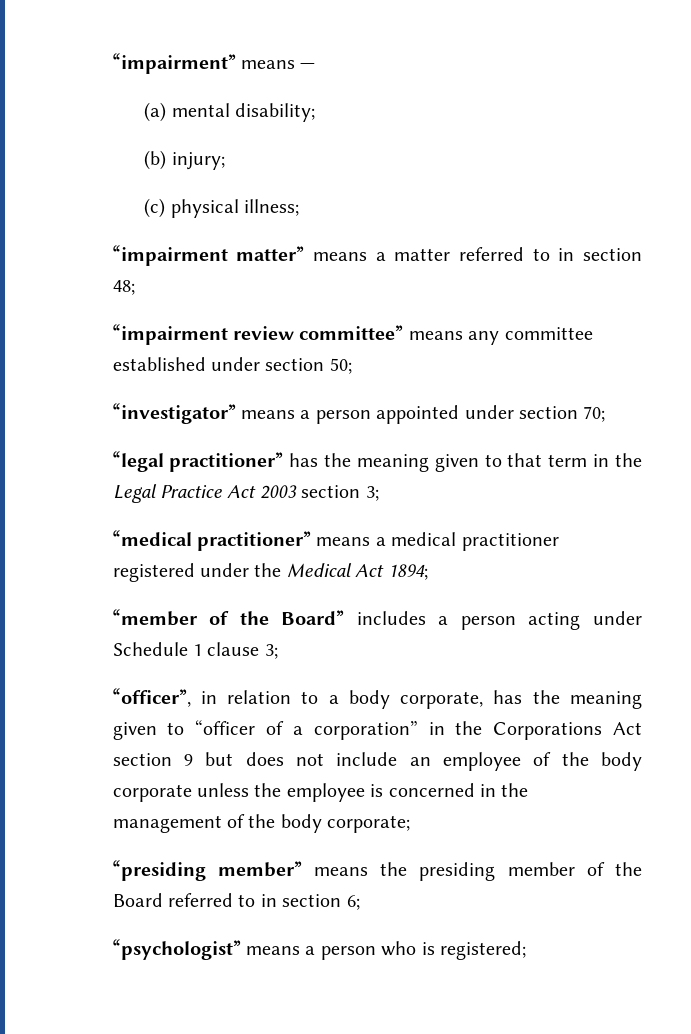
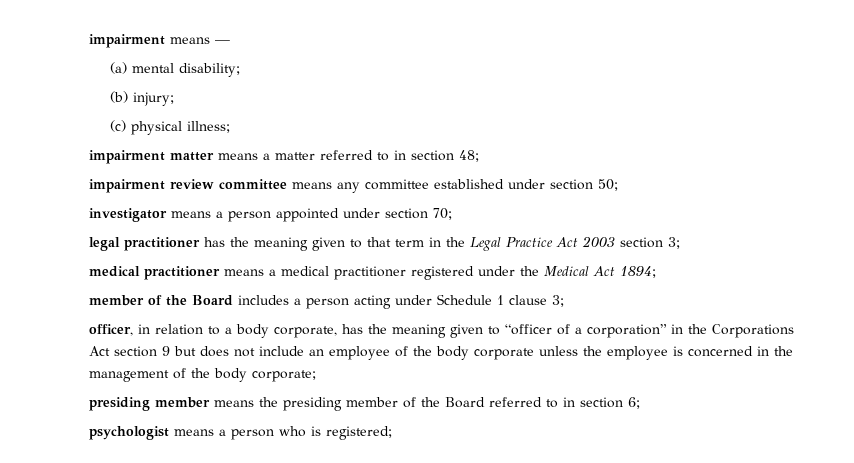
[112,53,236,74] “impairment” -> [88,34,165,48] impairment
[112,245,305,266] “impairment matter” -> [88,150,214,164] impairment matter
[112,324,404,345] “impairment review committee” -> [88,179,287,193] impairment review committee
[112,403,236,424] “investigator” -> [88,208,167,222] investigator
[112,451,284,472] “legal practitioner” -> [88,237,200,251] legal practitioner
[112,530,311,551] “medical practitioner” -> [88,266,220,280] medical practitioner
[112,609,345,626] “member of the Board” -> [88,295,233,306] member of the Board
[112,688,191,707] “officer”, -> [88,324,133,336] officer,
[112,860,302,881] “presiding member” -> [88,397,210,411] presiding member
[112,939,241,960] “psychologist” -> [88,426,169,440] psychologist

